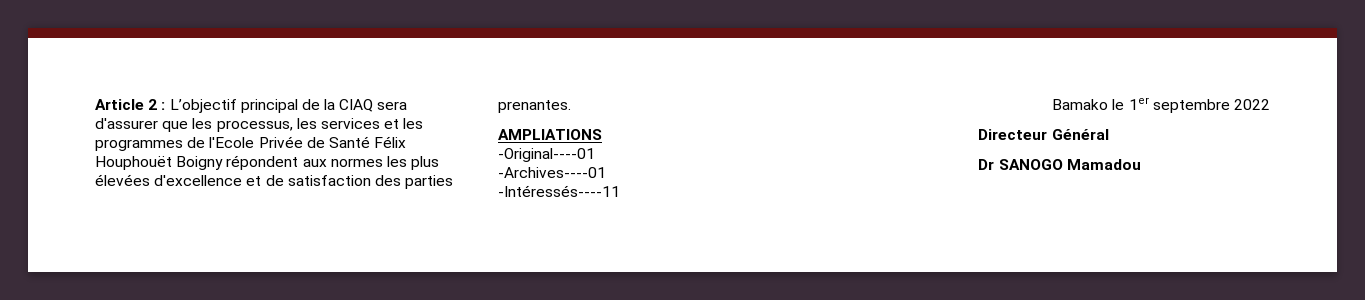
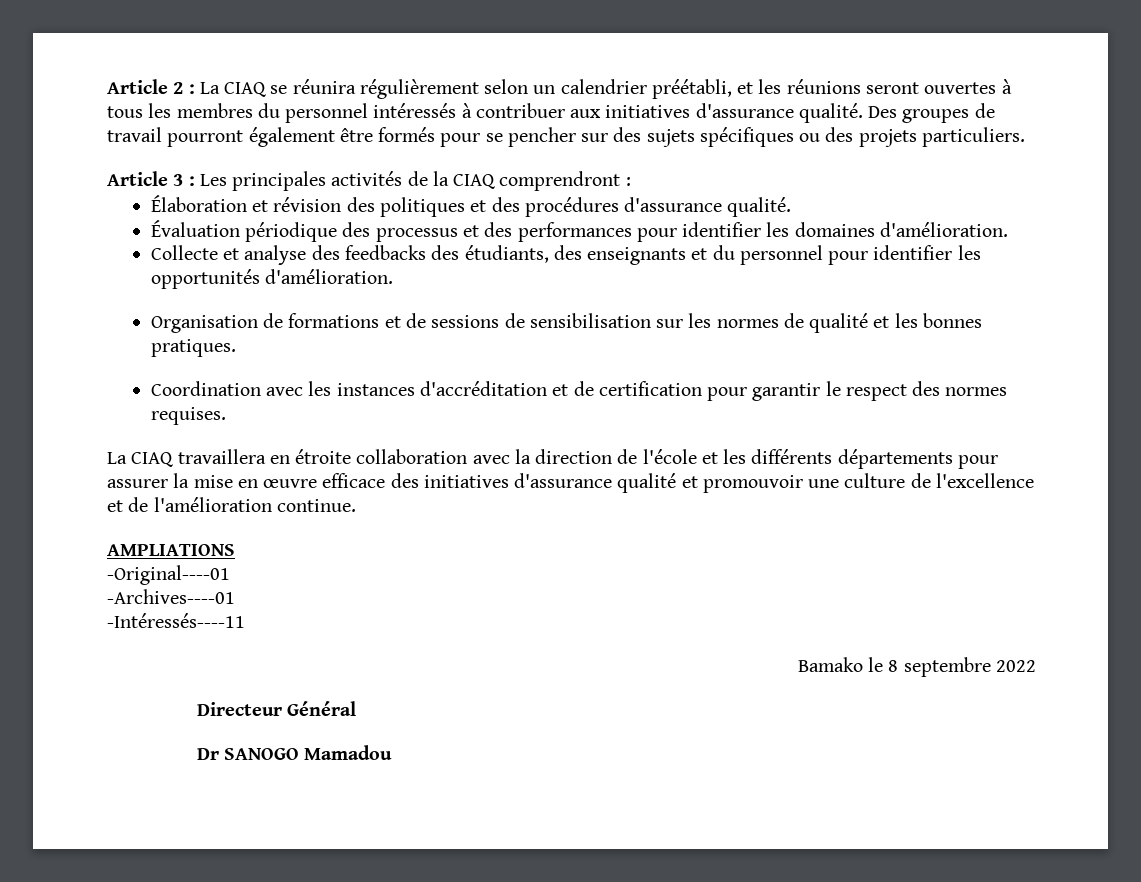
[169,99,408,113] [95,118,424,132] [95,136,407,151] [95,155,440,170] [95,174,454,189] [498,100,571,113] L’objectif principal de la CIAQ sera d'assurer que les processus, les services et les programmes de l'Ecole Privée de Santé Félix Houphouët Boigny répondent aux normes les plus élevées d'excellence et de satisfaction des parties prenantes. -> [199,79,1012,99] [107,103,995,123] [107,127,1025,147] [107,171,631,191] [150,194,792,217] [150,219,1008,242] [150,245,981,265] [150,269,394,289] [150,313,982,333] [150,339,236,357] [150,381,1008,401] [150,407,226,425] [107,449,998,469] [107,473,1034,493] [107,497,356,512] La CIAQ se réunira régulièrement selon un calendrier préétabli, et les réunions seront ouvertes à tous les membres du personnel intéressés à contribuer aux initiatives d'assurance qualité. Des groupes de travail pourront également être formés pour se pencher sur des sujets spécifiques ou des projets particuliers. // Article 3 : Les principales activités de la CIAQ comprendront : // Élaboration et révision des politiques et des procédures d'assurance qualité. // Évaluation périodique des processus et des performances pour identifier les domaines d'amélioration. // Collecte et analyse des feedbacks des étudiants, des enseignants et du personnel pour identifier les opportunités d'amélioration. // Organisation de formations et de sessions de sensibilisation sur les normes de qualité et les bonnes pratiques. // Coordination avec les instances d'accréditation et de certification pour garantir le respect des normes requises. // La CIAQ travaillera en étroite collaboration avec la direction de l'école et les différents départements pour assurer la mise en œuvre efficace des initiatives d'assurance qualité et promouvoir une culture de l'excellence et de l'amélioration continue.
[1128,97,1149,110] 1er -> [888,660,899,672] 8

